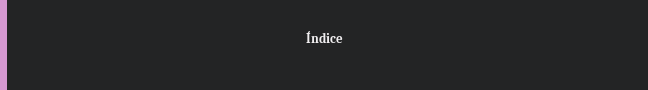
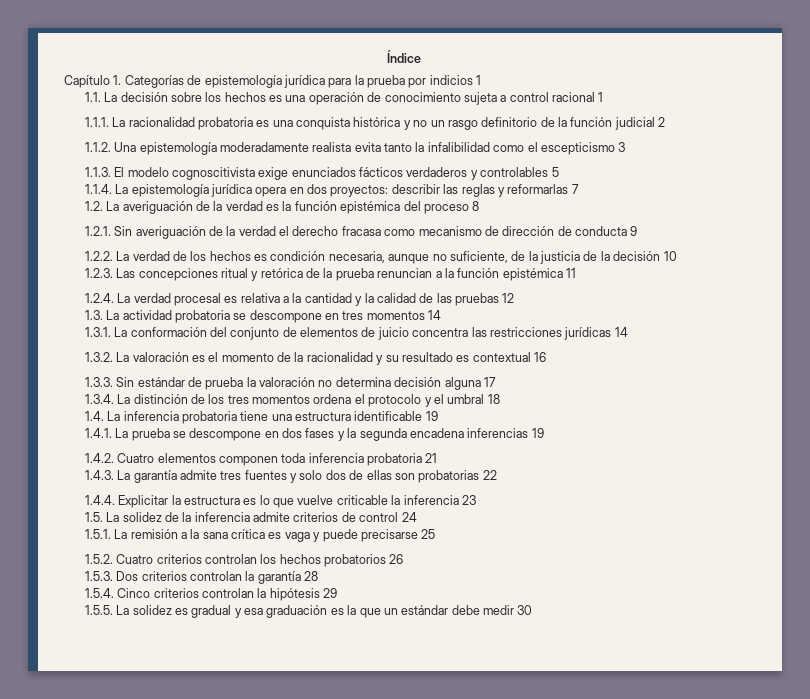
(343, 37) none -> [64,75,482,88] [84,92,604,105] [84,117,666,130] [84,142,626,155] [84,167,559,180] [84,184,579,197] [84,201,480,214] [84,226,638,239] [84,251,677,264] [84,268,577,281] [84,293,515,306] [84,310,442,323] [84,327,628,340] [84,352,547,365] [84,377,496,390] [84,394,500,407] [84,411,438,424] [84,428,544,441] [84,453,438,466] [84,470,497,483] [84,495,476,508] [84,512,417,522] [84,529,436,542] [84,554,404,567] [84,571,319,584] [84,588,338,601] [84,605,533,618] // Capítulo 1. Categorías de epistemología jurídica para la prueba por indicios 1 // 1.1. La decisión sobre los hechos es una operación de conocimiento sujeta a control racional 1 // 1.1.1. La racionalidad probatoria es una conquista histórica y no un rasgo definitorio de la función judicial 2 // 1.1.2. Una epistemología moderadamente realista evita tanto la infalibilidad como el escepticismo 3 // 1.1.3. El modelo cognoscitivista exige enunciados fácticos verdaderos y controlables 5 // 1.1.4. La epistemología jurídica opera en dos proyectos: describir las reglas y reformarlas 7 // 1.2. La averiguación de la verdad es la función epistémica del proceso 8 // 1.2.1. Sin averiguación de la verdad el derecho fracasa como mecanismo de dirección de conducta 9 // 1.2.2. La verdad de los hechos es condición necesaria, aunque no suficiente, de la justicia de la decisión 10 // 1.2.3. Las concepciones ritual y retórica de la prueba renuncian a la función epistémica 11 // 1.2.4. La verdad procesal es relativa a la cantidad y la calidad de las pruebas 12 // 1.3. La actividad probatoria se descompone en tres momentos 14 // 1.3.1. La conformación del conjunto de elementos de juicio concentra las restricciones jurídicas 14 // 1.3.2. La valoración es el momento de la racionalidad y su resultado es contextual 16 // 1.3.3. Sin estándar de prueba la valoración no determina decisión alguna 17 // 1.3.4. La distinción de los tres momentos ordena el protocolo y el umbral 18 // 1.4. La inferencia probatoria tiene una estructura identificable 19 // 1.4.1. La prueba se descompone en dos fases y la segunda encadena inferencias 19 // 1.4.2. Cuatro elementos componen toda inferencia probatoria 21 // 1.4.3. La garantía admite tres fuentes y solo dos de ellas son probatorias 22 // 1.4.4. Explicitar la estructura es lo que vuelve criticable la inferencia 23 // 1.5. La solidez de la inferencia admite criterios de control 24 // 1.5.1. La remisión a la sana crítica es vaga y puede precisarse 25 // 1.5.2. Cuatro criterios controlan los hechos probatorios 26 // 1.5.3. Dos criterios controlan la garantía 28 // 1.5.4. Cinco criterios controlan la hipótesis 29 // 1.5.5. La solidez es gradual y esa graduación es la que un estándar debe medir 30

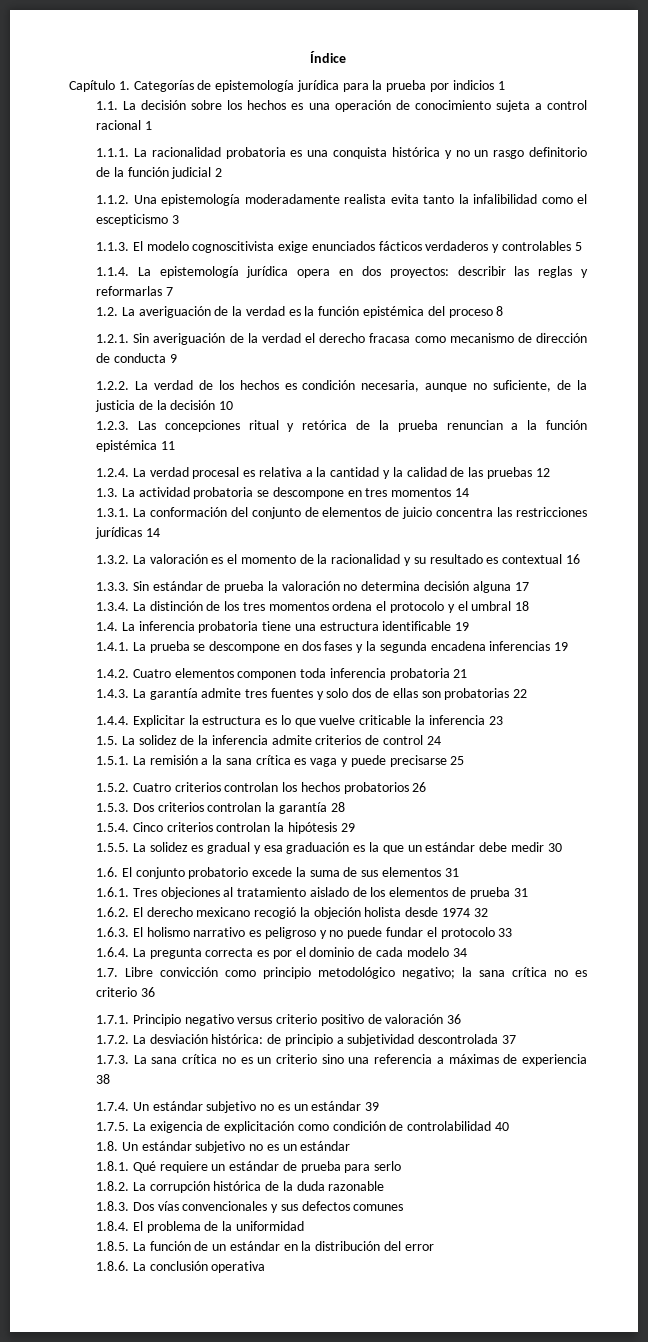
(533, 610) none -> [96,867,459,879] [96,887,528,899] [96,907,488,919] [96,927,513,939] [96,947,467,959] [96,967,587,979] [96,987,155,997] [96,1014,462,1026] [96,1034,517,1046] [96,1054,587,1066] [96,1074,111,1084] [96,1101,380,1113] [96,1121,510,1133] [96,1141,351,1153] [96,1161,402,1173] [96,1181,385,1193] [96,1201,404,1213] [96,1221,304,1233] [96,1241,434,1251] [96,1261,266,1273] // 1.6. El conjunto probatorio excede la suma de sus elementos 31 // 1.6.1. Tres objeciones al tratamiento aislado de los elementos de prueba 31 // 1.6.2. El derecho mexicano recogió la objeción holista desde 1974 32 // 1.6.3. El holismo narrativo es peligroso y no puede fundar el protocolo 33 // 1.6.4. La pregunta correcta es por el dominio de cada modelo 34 // 1.7. Libre convicción como principio metodológico negativo; la sana crítica no es criterio 36 // 1.7.1. Principio negativo versus criterio positivo de valoración 36 // 1.7.2. La desviación histórica: de principio a subjetividad descontrolada 37 // 1.7.3. La sana crítica no es un criterio sino una referencia a máximas de experiencia 38 // 1.7.4. Un estándar subjetivo no es un estándar 39 // 1.7.5. La exigencia de explicitación como condición de controlabilidad 40 // 1.8. Un estándar subjetivo no es un estándar // 1.8.1. Qué requiere un estándar de prueba para serlo // 1.8.2. La corrupción histórica de la duda razonable // 1.8.3. Dos vías convencionales y sus defectos comunes // 1.8.4. El problema de la uniformidad // 1.8.5. La función de un estándar en la distribución del error // 1.8.6. La conclusión operativa

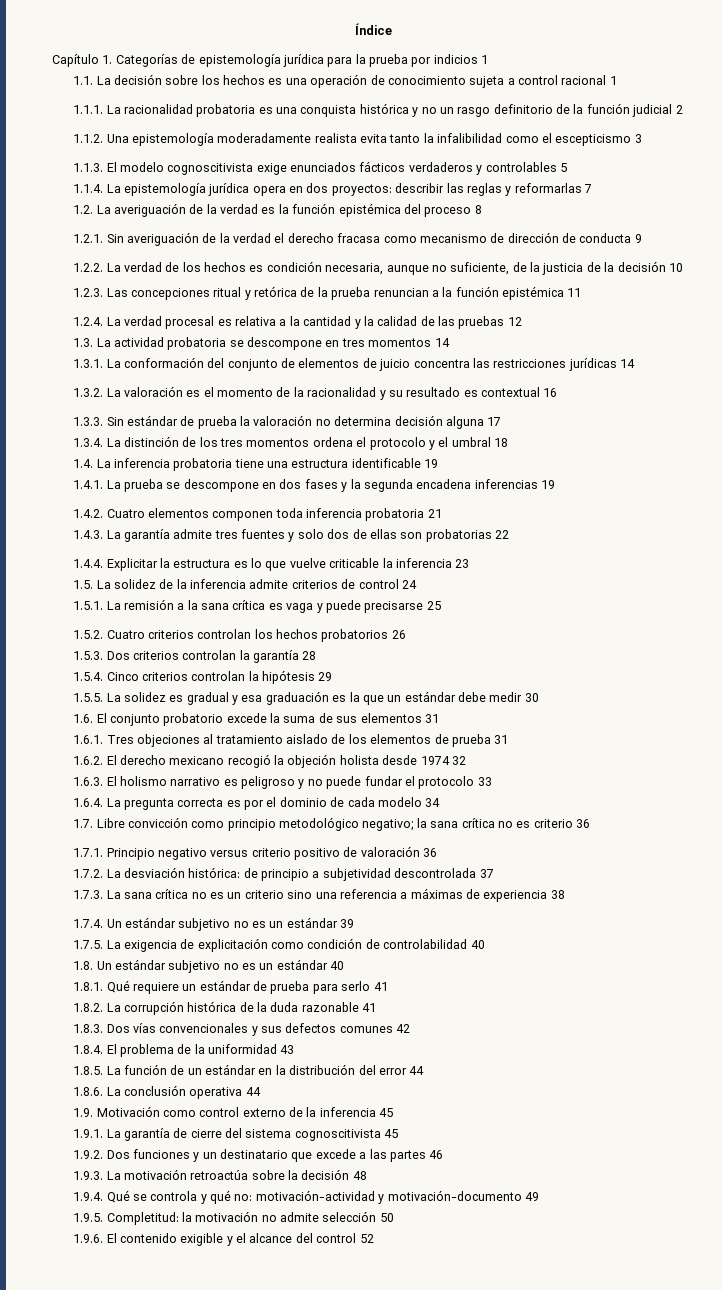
(351, 1146) none -> [330,961,345,970] 40
(402, 1166) none -> [373,982,388,991] 41
(385, 1186) none -> [362,1003,377,1012] 41
(404, 1207) none -> [396,1024,411,1033] 42
(304, 1226) none -> [280,1045,295,1054] 43
(434, 1247) none -> [409,1066,425,1075] 44
(266, 1267) none -> [245,1087,261,1096] [73,1106,394,1117] [73,1128,399,1141] [73,1149,444,1162] [73,1169,367,1180] [73,1190,539,1204] [73,1211,394,1225] [73,1233,374,1246] 44 // 1.9. Motivación como control externo de la inferencia 45 // 1.9.1. La garantía de cierre del sistema cognoscitivista 45 // 1.9.2. Dos funciones y un destinatario que excede a las partes 46 // 1.9.3. La motivación retroactúa sobre la decisión 48 // 1.9.4. Qué se controla y qué no: motivación-actividad y motivación-documento 49 // 1.9.5. Completitud: la motivación no admite selección 50 // 1.9.6. El contenido exigible y el alcance del control 52

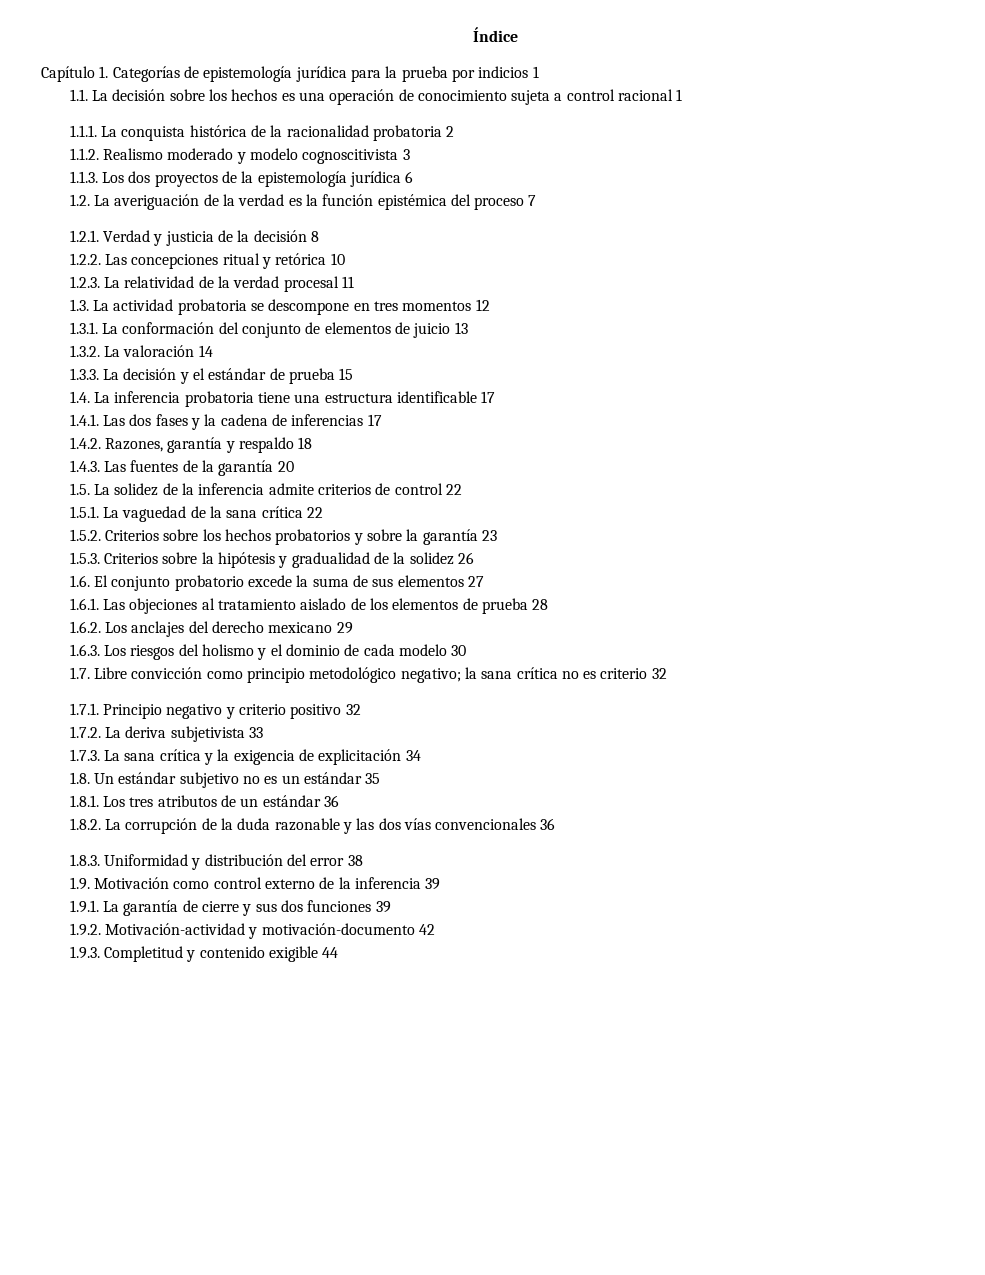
[123,103,683,117] [73,133,642,146] [73,161,567,175] [73,183,593,196] racionalidad probatoria es una conquista histórica y no un rasgo definitorio de la función judicial 2 // 1.1.2. Una epistemología moderadamente realista evita tanto la infalibilidad como el escepticismo 3 // 1.1.3. El modelo cognoscitivista exige enunciados fácticos verdaderos y controlables 5 // 1.1.4. La epistemología jurídica opera en dos proyectos: describir las reglas y reformarlas 7 -> [121,125,455,141] [69,148,410,164] [69,171,414,187] conquista histórica de la racionalidad probatoria 2 // 1.1.2. Realismo moderado y modelo cognoscitivista 3 // 1.1.3. Los dos proyectos de la epistemología jurídica 6
[474,205,482,214] 8 -> [528,195,537,206] 7
[106,232,642,246] [73,261,541,275] Sin averiguación de la verdad el derecho fracasa como mecanismo de dirección de conducta 9 // 1.2.2. La verdad de los hechos es condición necesaria, aunque no suficiente, de la -> [102,230,163,246] Verdad y
[668,263,683,272] [73,288,104,297] 10 // 1.2.3. -> [310,231,319,242] [69,253,101,265] 8 // 1.2.2.
[300,286,582,300] [73,316,522,329] de la prueba renuncian a la función epistémica 11 // 1.2.4. La verdad procesal es relativa a la cantidad y la calidad de las pruebas 12 -> [330,253,345,265] [69,276,354,292] 10 // 1.2.3. La relatividad de la verdad procesal 11
[434,338,450,347] 14 -> [475,299,490,311] 12
[413,358,636,371] [73,386,558,400] [73,415,502,429] [73,436,509,450] concentra las restricciones jurídicas 14 // 1.3.2. La valoración es el momento de la racionalidad y su resultado es contextual 16 // 1.3.3. Sin estándar de prueba la valoración no determina decisión alguna 17 // 1.3.4. La distinción de los tres momentos ordena el protocolo y el umbral 18 -> [454,322,468,334] [69,345,213,357] [69,368,354,384] 13 // 1.3.2. La valoración 14 // 1.3.3. La decisión y el estándar de prueba 15
[424,459,439,468] 19 -> [481,391,496,403] 17
[106,479,556,492] [73,508,442,521] [73,529,510,542] [73,558,470,571] La prueba se descompone en dos fases y la segunda encadena inferencias 19 // 1.4.2. Cuatro elementos componen toda inferencia probatoria 21 // 1.4.3. La garantía admite tres fuentes y solo dos de ellas son probatorias 22 // 1.4.4. Explicitar la estructura es lo que vuelve criticable la inferencia 23 -> [102,414,382,430] [69,437,313,453] [69,460,294,476] Las dos fases y la cadena de inferencias 17 // 1.4.2. Razones, garantía y respaldo 18 // 1.4.3. Las fuentes de la garantía 20
[401,580,417,589] 24 -> [445,484,462,495] 22
[123,599,441,613] [73,629,406,642] [73,650,317,663] [73,670,333,684] [73,691,539,705] remisión a la sana crítica es vaga y puede precisarse 25 // 1.5.2. Cuatro criterios controlan los hechos probatorios 26 // 1.5.3. Dos criterios controlan la garantía 28 // 1.5.4. Cinco criterios controlan la hipótesis 29 // 1.5.5. La solidez es gradual y esa graduación es la que un estándar debe medir 30 -> [122,506,323,522] [69,529,497,545] [69,552,474,568] vaguedad de la sana crítica 22 // 1.5.2. Criterios sobre los hechos probatorios y sobre la garantía 23 // 1.5.3. Criterios sobre la hipótesis y gradualidad de la solidez 26
[424,714,439,723] 31 -> [467,576,484,587] 27
[106,735,134,744] Tres -> [102,599,125,610] Las
[494,735,509,744] 31 -> [532,599,549,610] 28
[106,754,466,768] [73,776,492,789] [73,798,265,810] El derecho mexicano recogió la objeción holista desde 1974 32 // 1.6.3. El holismo narrativo es peligroso y no puede fundar el protocolo 33 // 1.6.4. La pregunta correcta es por -> [104,621,353,637] [69,644,267,660] Los anclajes del derecho mexicano 29 // 1.6.3. Los riesgos del holismo y
[425,798,441,807] 34 -> [451,645,467,656] 30
[576,819,591,828] 36 -> [651,668,667,679] 32
[210,850,249,857] versus -> [225,707,235,719] y
[343,846,438,857] de valoración 36 -> [345,704,361,715] 32
[123,867,494,881] [73,888,565,902] [73,917,355,931] [73,938,485,952] desviación histórica: de principio a subjetividad descontrolada 37 // 1.7.3. La sana crítica no es un criterio sino una referencia a máximas de experiencia 38 // 1.7.4. Un estándar subjetivo no es un estándar 39 // 1.7.5. La exigencia de explicitación como condición de controlabilidad 40 -> [125,726,263,742] [69,749,421,765] deriva subjetivista 33 // 1.7.3. La sana crítica y la exigencia de explicitación 34
[330,961,345,970] 40 -> [365,773,381,784] 35
[106,980,388,994] Qué requiere un estándar de prueba para serlo 41 -> [102,795,339,807] Los tres atributos de un estándar 36
[187,1001,237,1012] histórica -> (198, 826) none
[362,1003,377,1012] [73,1023,411,1036] [73,1044,295,1057] [73,1064,425,1075] [73,1085,261,1099] 41 // 1.8.3. Dos vías convencionales y sus defectos comunes 42 // 1.8.4. El problema de la uniformidad 43 // 1.8.5. La función de un estándar en la distribución del error 44 // 1.8.6. La conclusión operativa 44 -> [342,818,556,834] [69,854,363,870] y las dos vías convencionales 36 // 1.8.3. Uniformidad y distribución del error 38
[379,1108,394,1117] 45 -> [425,878,441,890] 39
[225,1128,399,1141] [73,1149,444,1162] [73,1169,367,1180] [73,1190,539,1204] [73,1211,394,1225] [73,1233,374,1246] del sistema cognoscitivista 45 // 1.9.2. Dos funciones y un destinatario que excede a las partes 46 // 1.9.3. La motivación retroactúa sobre la decisión 48 // 1.9.4. Qué se controla y qué no: motivación-actividad y motivación-documento 49 // 1.9.5. Completitud: la motivación no admite selección 50 // 1.9.6. El contenido exigible y el alcance del control 52 -> [242,900,391,916] [69,923,435,939] [69,946,339,962] y sus dos funciones 39 // 1.9.2. Motivación-actividad y motivación-documento 42 // 1.9.3. Completitud y contenido exigible 44

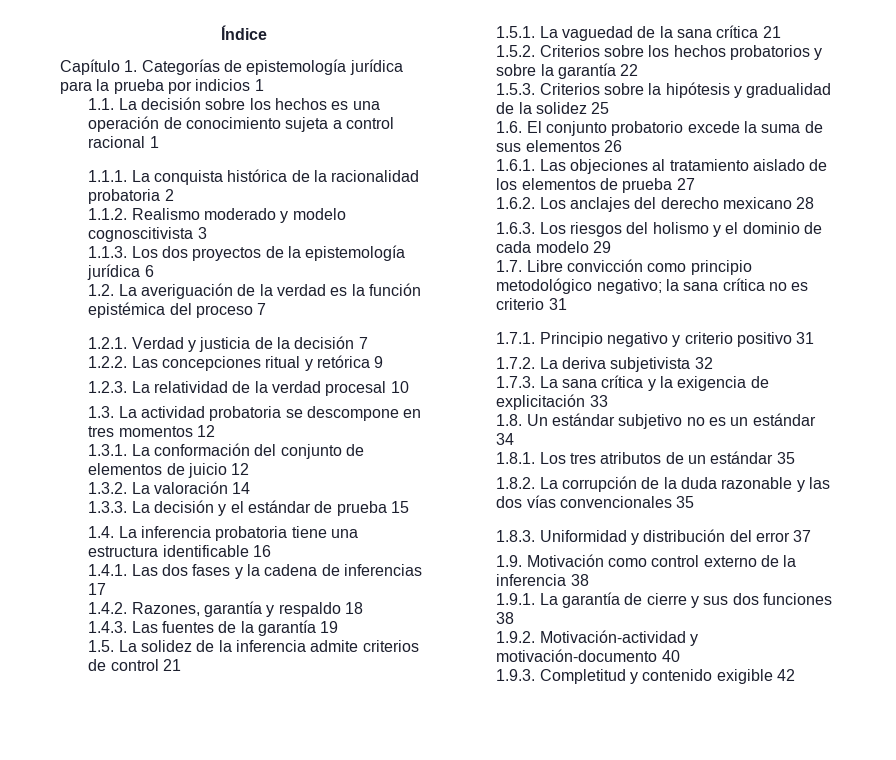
[310,231,319,242] 8 -> [358,337,368,349] 7
[330,253,345,265] 10 -> [374,356,384,368] 9
[341,276,354,288] 11 -> [390,381,409,393] 10
[454,322,468,334] 13 -> [231,463,250,475] 12
[481,391,496,403] 17 -> [252,545,271,557] 16
[277,461,294,472] 20 -> [320,621,339,633] 19
[445,484,462,495] 22 -> [162,659,181,671] 21
[306,507,323,518] 22 -> [762,26,781,38] 21
[481,530,497,541] 23 -> [620,64,639,76] 22
[457,552,474,564] 26 -> [591,102,610,114] 25
[467,576,484,587] 27 -> [603,140,622,152] 26
[532,599,549,610] 28 -> [676,178,695,190] 27
[336,622,353,634] 29 -> [796,197,815,209] 28
[451,645,467,656] 30 -> [592,241,611,253] 29
[651,668,667,679] 32 -> [548,298,567,310] 31
[345,704,361,715] 32 -> [796,332,815,344] 31
[248,727,263,738] 33 -> [694,357,713,369] 32
[405,750,421,761] 34 -> [589,395,608,407] 33
[365,773,381,784] 35 -> [496,433,515,445] 34
[323,795,339,807] 36 -> [776,452,795,464] 35
[540,818,556,830] 36 -> [676,496,695,508] 35
[347,855,363,866] 38 -> [793,530,812,542] 37
[425,878,441,890] 39 -> [570,574,589,586] 38
[375,901,391,913] 39 -> [496,612,515,624] 38
[418,924,435,935] 42 -> [661,650,680,662] 40
[322,947,339,958] 44 -> [776,669,795,681] 42

